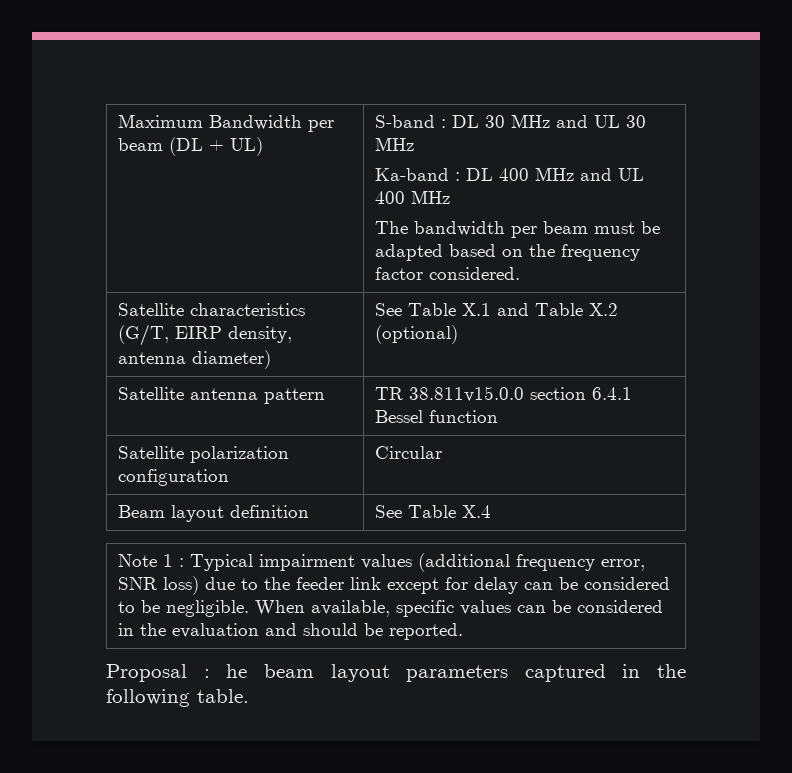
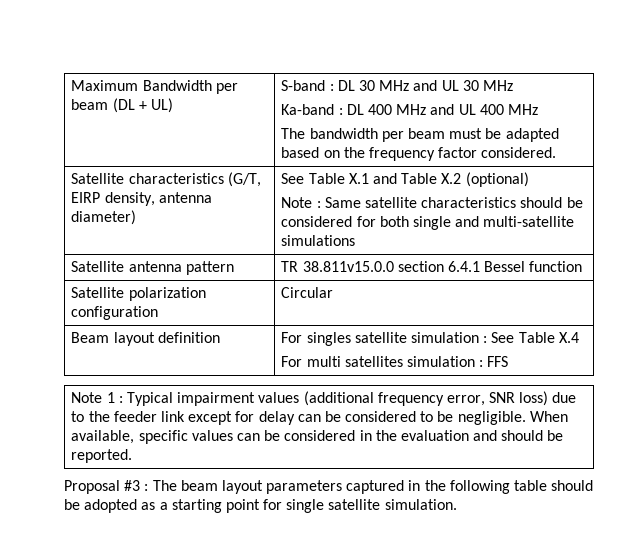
(458, 334) none -> [281,197,583,208] [281,216,575,230] [281,235,356,246] // Note : Same satellite characteristics should be considered for both single and multi-satellite simulations
[374,505,491,518] See Table X.4 -> [281,332,579,346] [281,356,509,367] For singles satellite simulation : See Table X.4 // For multi satellites simulation : FFS
[203,664,248,678] : he -> [124,480,177,491] #3 : The
[197,689,249,703] table. -> [514,480,594,491] [64,499,457,513] table should be adopted as a starting point for single satellite simulation.

